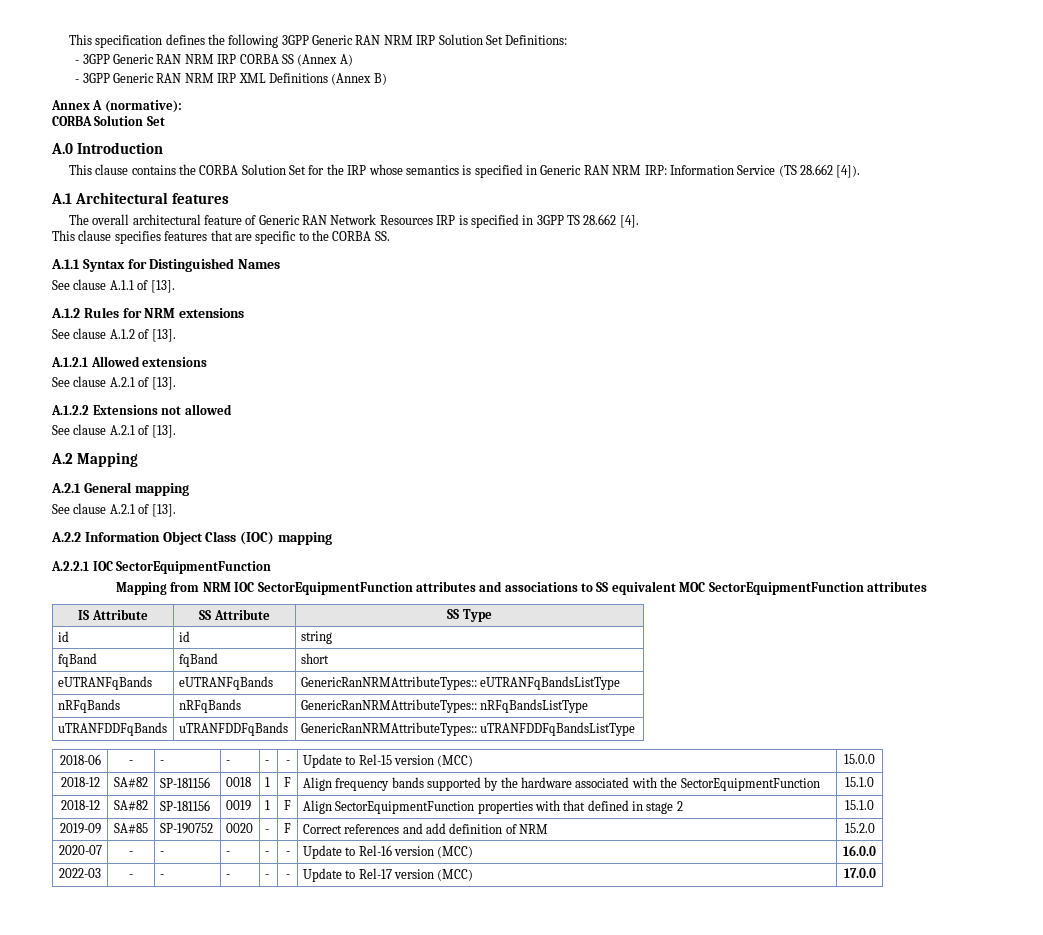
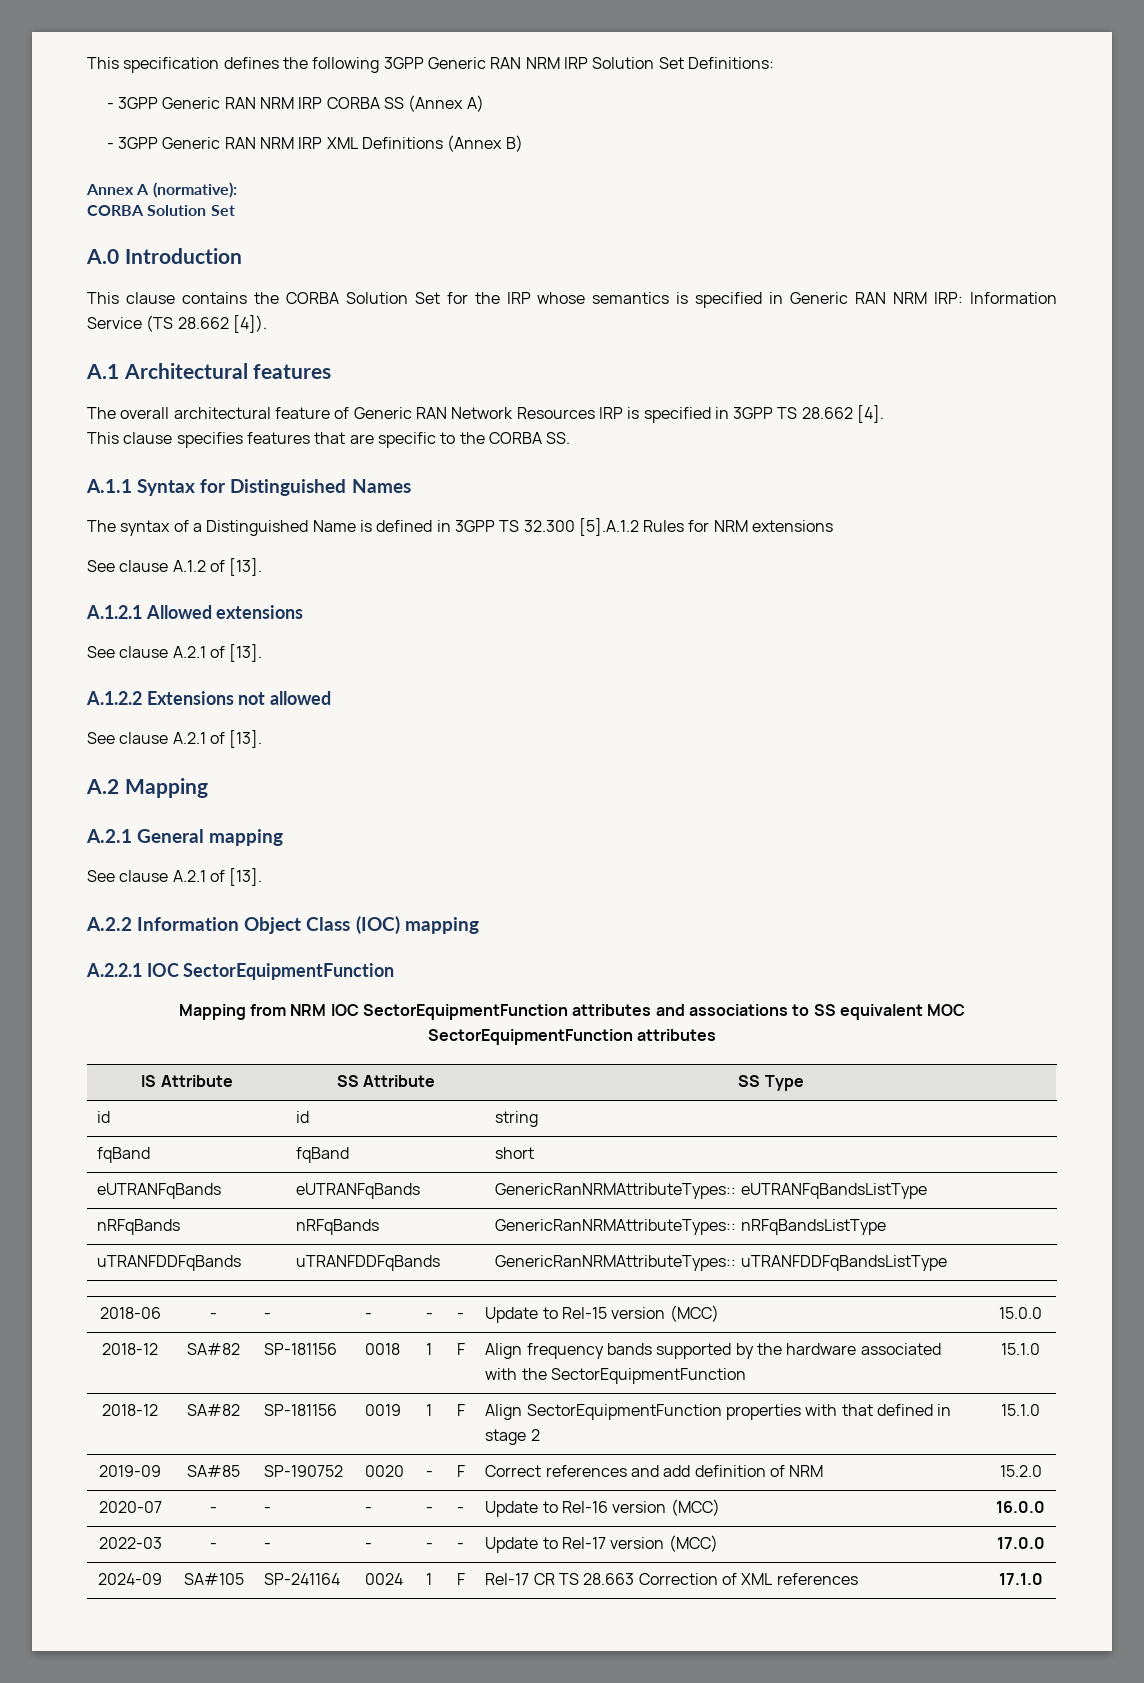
[52,279,175,293] [51,308,80,318] See clause A.1.1 of [13]. // A.1.2 -> [87,518,639,536] The syntax of a Distinguished Name is defined in 3GPP TS 32.300 [5].A.1.2
(876, 873) none -> [98,1573,162,1585] [183,1573,244,1585] [264,1573,341,1585] [365,1573,404,1585] [426,1573,433,1585] [456,1573,465,1585] [485,1573,858,1585] [998,1573,1043,1585] // 2024-09 | SA#105 | SP-241164 | 0024 | 1 | F | Rel-17 CR TS 28.663 Correction of XML references | 17.1.0

